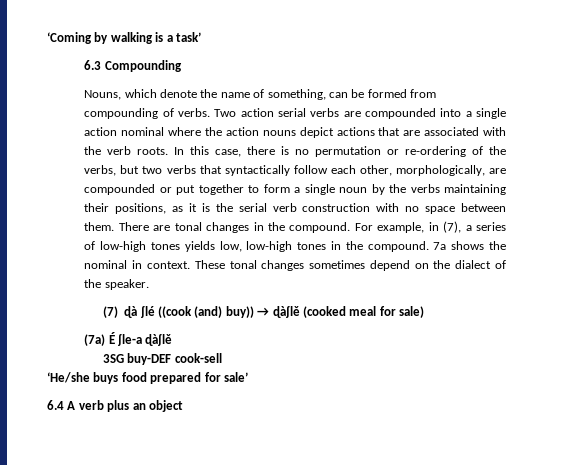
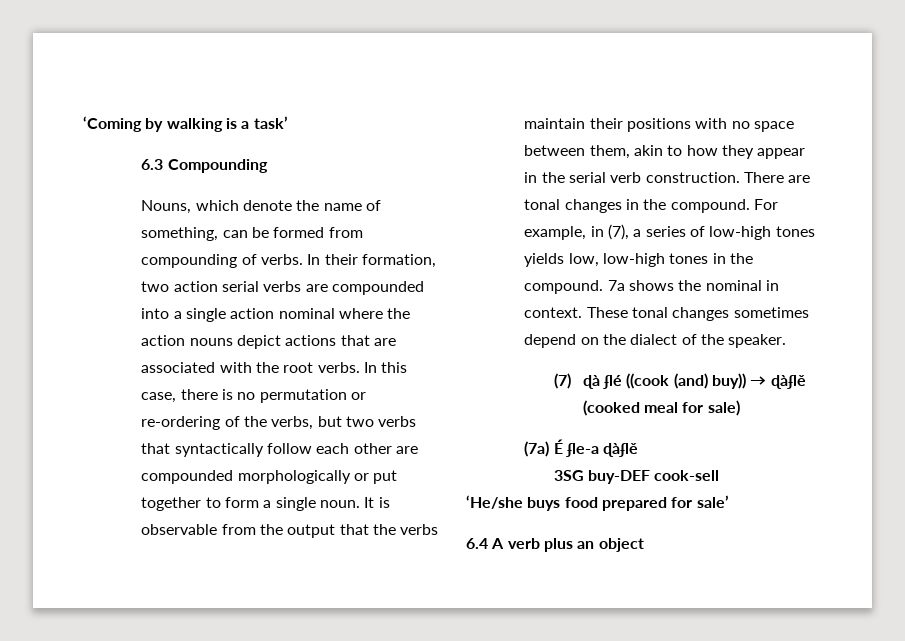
[214,109,237,117] Two -> [307,254,436,268] [141,281,170,292] In their formation, two
[107,146,169,155] verb roots. -> [283,362,360,373] root verbs.
[359,165,506,176] [84,184,156,195] other, morphologically, are compounded -> [353,443,418,454] [141,470,351,484] other are compounded morphologically
[339,184,507,195] [84,203,506,214] [84,222,115,231] noun by the verbs maintaining their positions, as it is the serial verb construction with no space between them. -> [319,497,390,508] [141,524,439,538] [524,118,794,132] [524,145,806,159] [524,172,740,183] noun. It is observable from the output that the verbs maintain their positions with no space between them, akin to how they appear in the serial verb construction.

